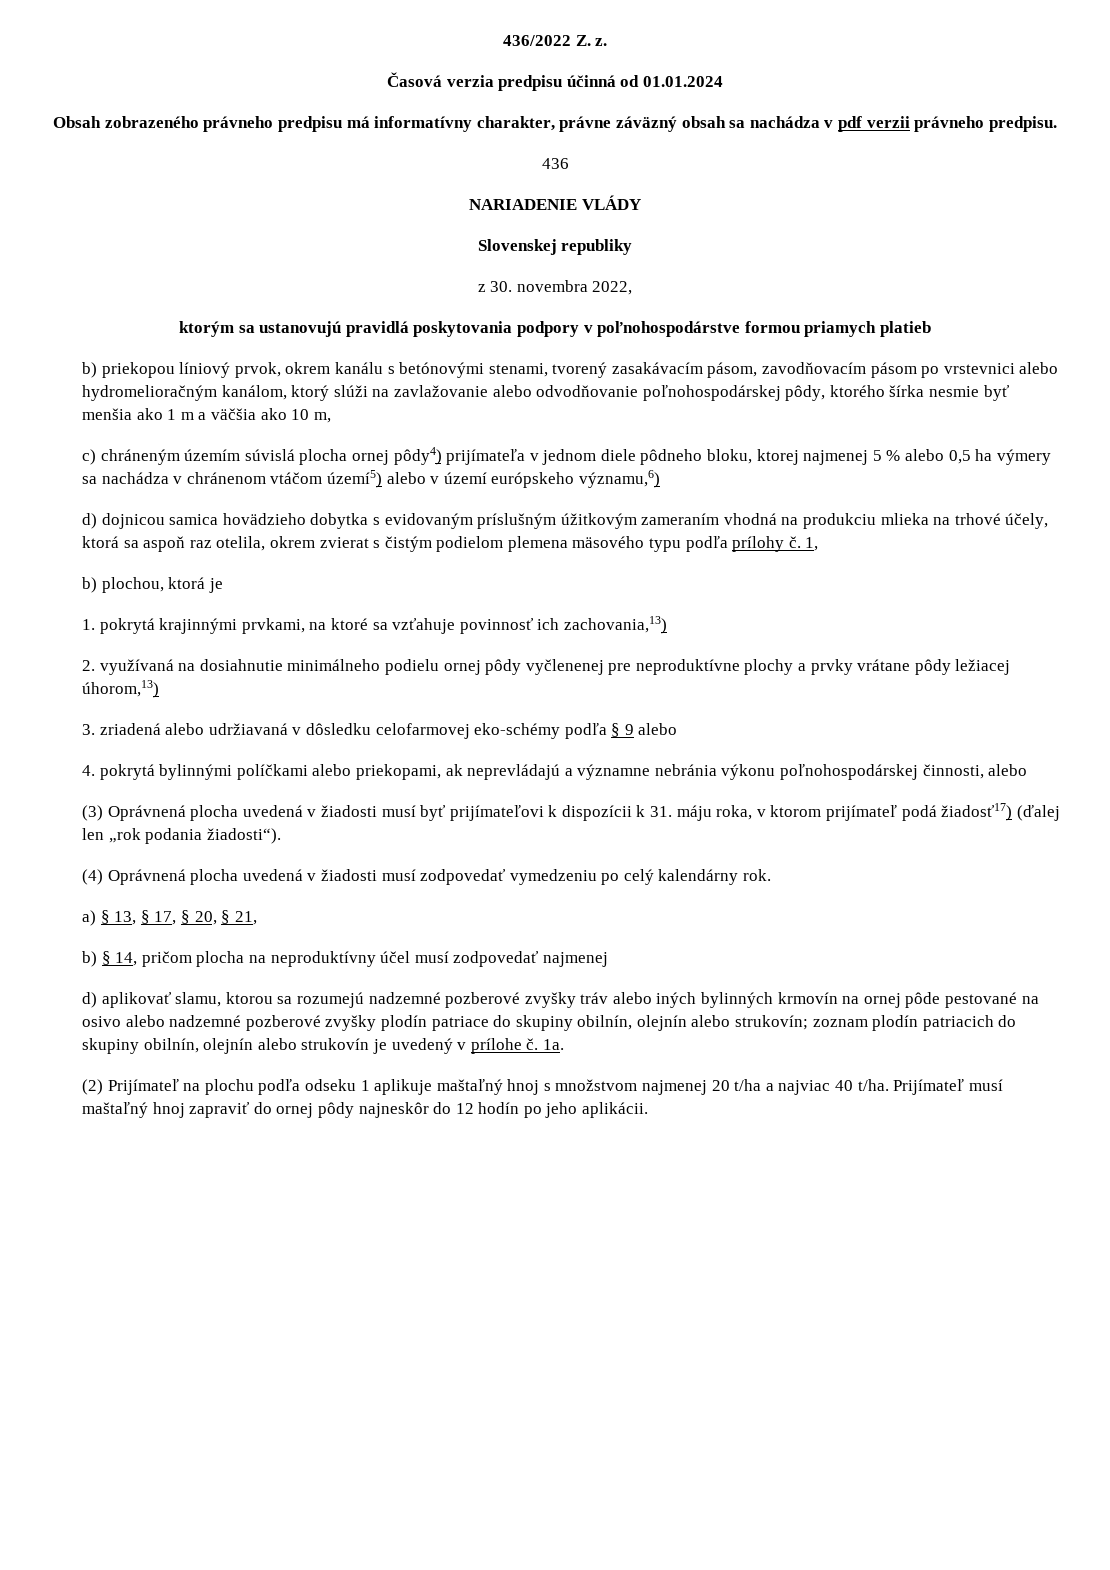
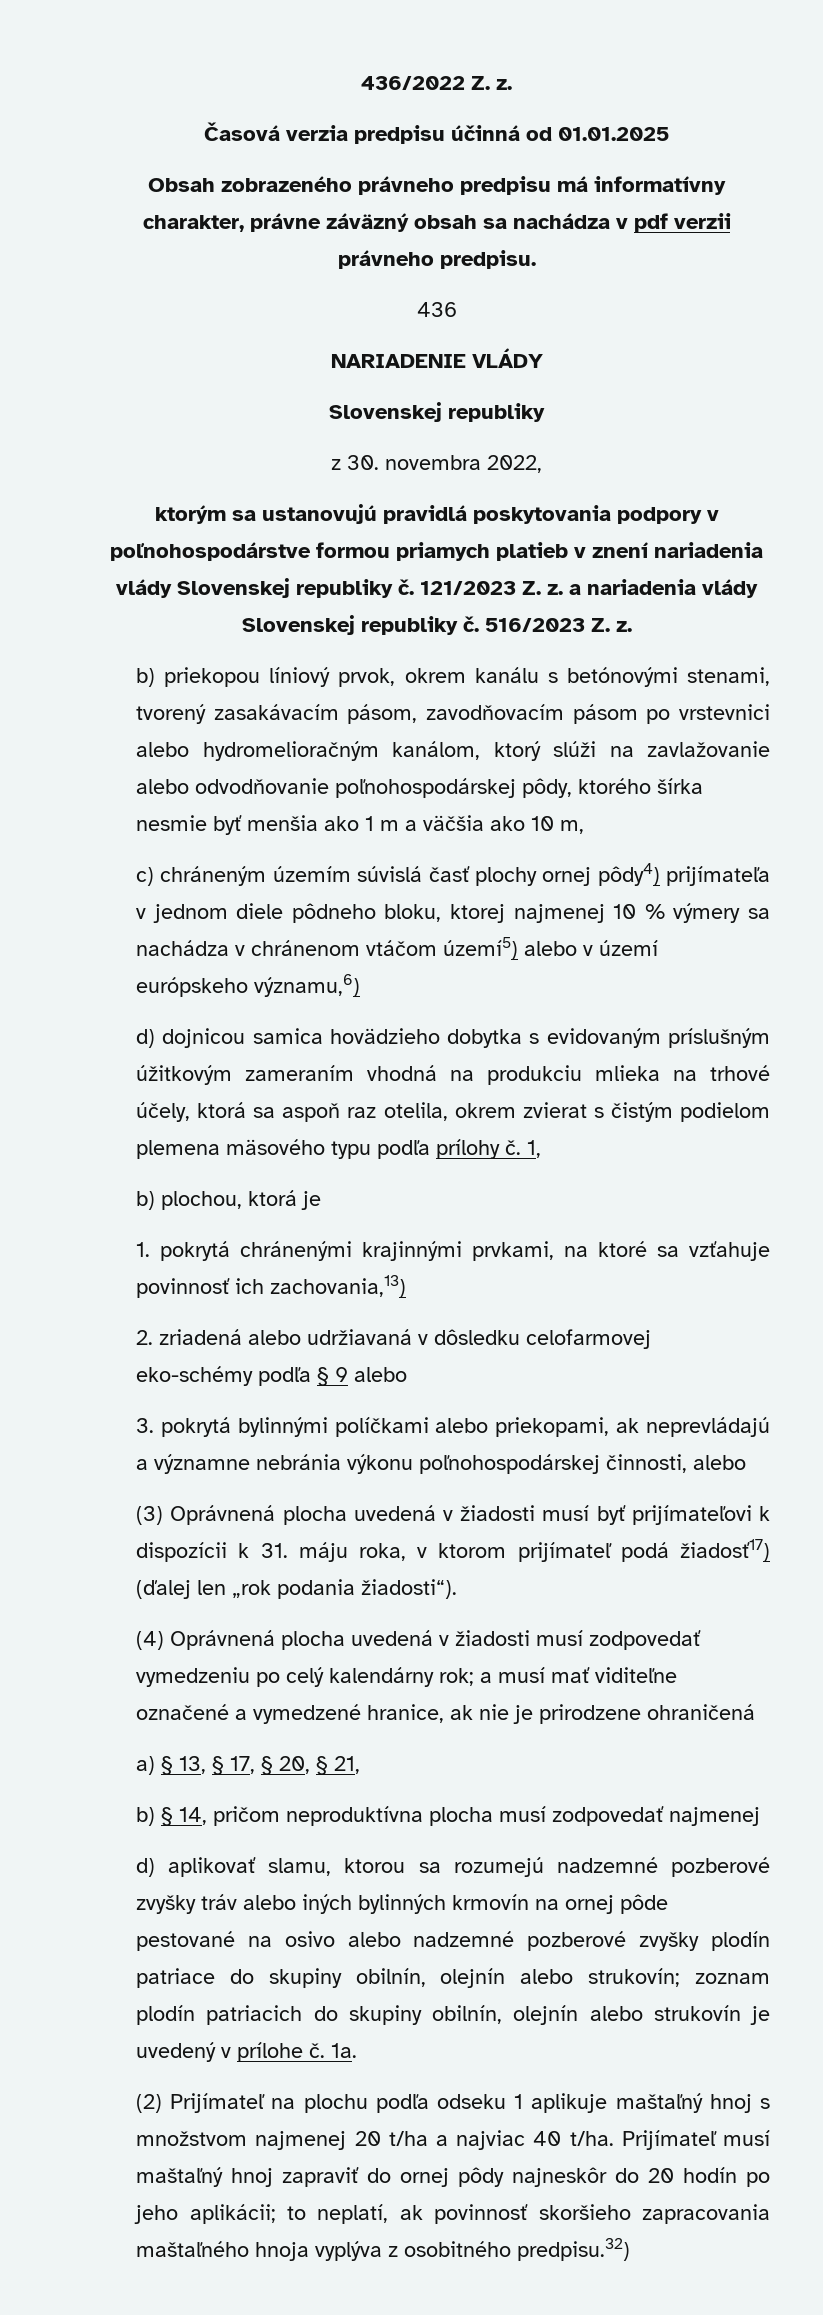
[642,76,723,87] 01.01.2024 -> [558,127,669,141] 01.01.2025
(931, 329) none -> [574,542,763,558] [116,578,758,598] [241,615,632,635] v znení nariadenia vlády Slovenskej republiky č. 121/2023 Z. z. a nariadenia vlády Slovenskej republiky č. 516/2023 Z. z.
[299,449,348,465] plocha -> [428,866,537,886] časť plochy
[872,449,993,464] 5 % alebo 0,5 ha -> [613,904,665,919] 10 %
(155, 626) none -> [240,1241,353,1261] chránenými
[99,659,1011,675] [81,680,159,698] [81,724,95,735] využívaná na dosiahnutie minimálneho podielu ornej pôdy vyčlenenej pre neproduktívne plochy a prvky vrátane pôdy ležiacej úhorom,13) // 3. -> (154, 1337) none
[81,765,95,776] 4. -> [136,1418,155,1433] 3.
[743,869,772,881] rok. -> [439,1667,678,1686] [136,1704,756,1724] rok; a musí mať viditeľne označené a vymedzené hranice, ak nie je prirodzene ohraničená
[196,951,411,967] plocha na neproduktívny účel -> [286,1806,494,1826] neproduktívna plocha
[455,1103,474,1114] 12 -> [648,2168,675,2183] 20
[582,1102,649,1118] aplikácii. -> [189,2204,770,2224] [136,2238,631,2261] aplikácii; to neplatí, ak povinnosť skoršieho zapracovania maštaľného hnoja vyplýva z osobitného predpisu.32)

